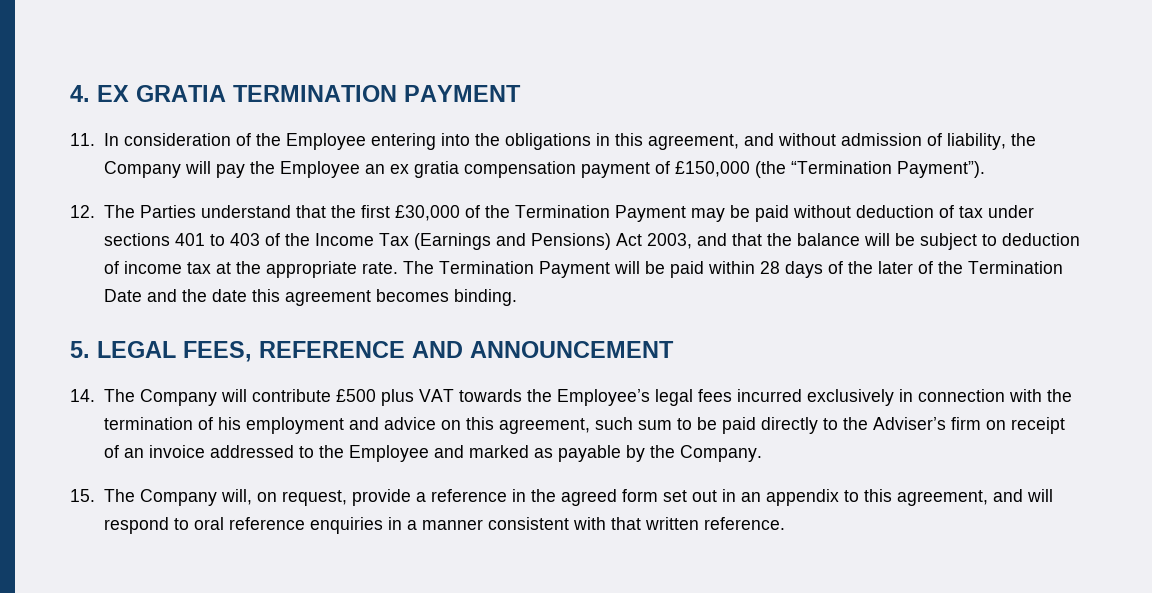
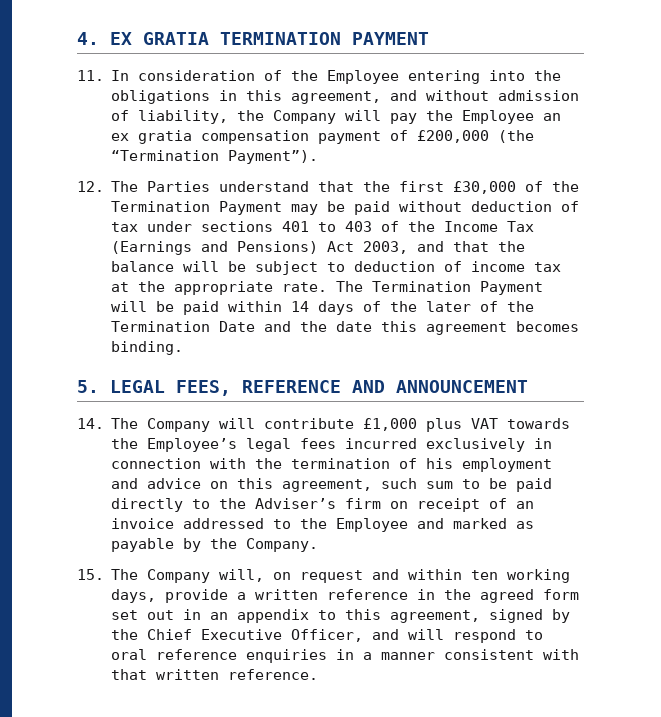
[674,161,750,177] £150,000 -> [417,130,490,143] £200,000
[759,261,780,274] 28 -> [291,301,310,312] 14
[335,389,376,402] £500 -> [363,418,418,431] £1,000
[281,490,347,506] request, -> [300,569,571,583] [111,589,157,603] request and within ten working days,
(426, 497) none -> [255,589,319,600] written
(988, 498) none -> [489,609,571,623] [111,629,364,642] signed by the Chief Executive Officer,

